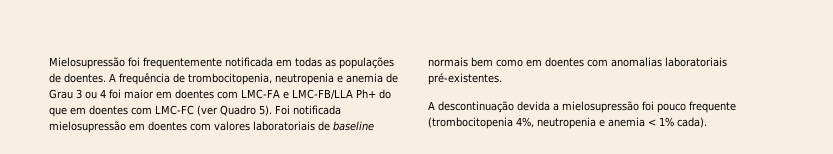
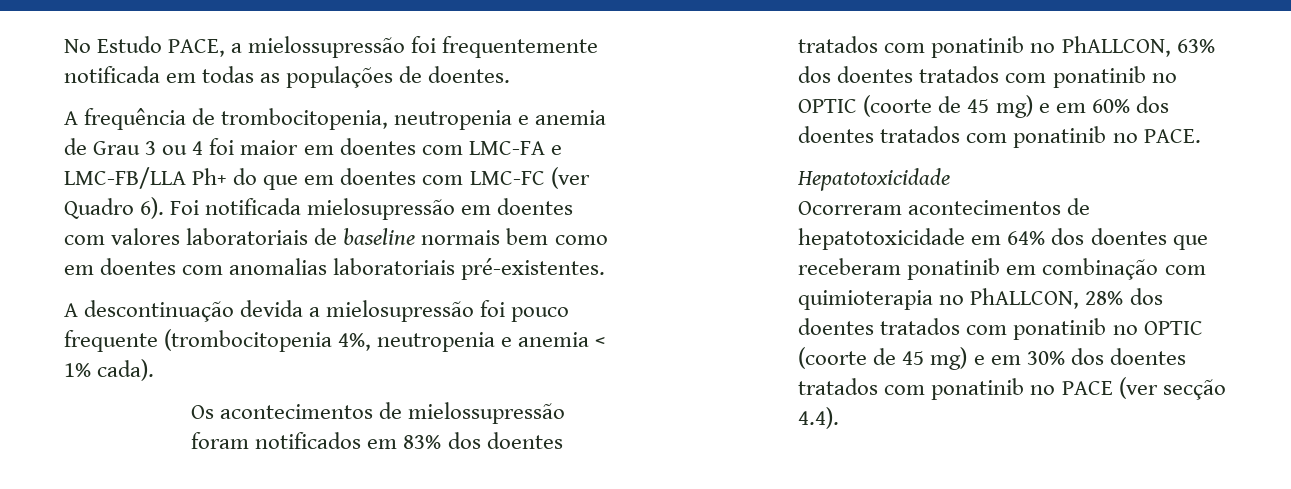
[49,57,125,69] Mielosupressão -> [64,36,406,58] No Estudo PACE, a mielossupressão
(106, 78) none -> (511, 74) //
[259,105,272,116] 5). -> [140,197,165,219] 6).
(707, 122) none -> [191,402,566,424] [191,432,563,449] [798,36,1215,58] [798,66,1177,88] [798,95,1169,118] [798,126,1201,148] [797,168,951,191] [798,198,1091,215] [798,228,1208,250] [798,258,1206,280] [798,288,1163,310] [798,318,1203,340] [798,347,1186,370] [798,377,1226,400] [798,407,840,429] // Os acontecimentos de mielossupressão foram notificados em 83% dos doentes tratados com ponatinib no PhALLCON, 63% dos doentes tratados com ponatinib no OPTIC (coorte de 45 mg) e em 60% dos doentes tratados com ponatinib no PACE. // Hepatotoxicidade // Ocorreram acontecimentos de hepatotoxicidade em 64% dos doentes que receberam ponatinib em combinação com quimioterapia no PhALLCON, 28% dos doentes tratados com ponatinib no OPTIC (coorte de 45 mg) e em 30% dos doentes tratados com ponatinib no PACE (ver secção 4.4).

